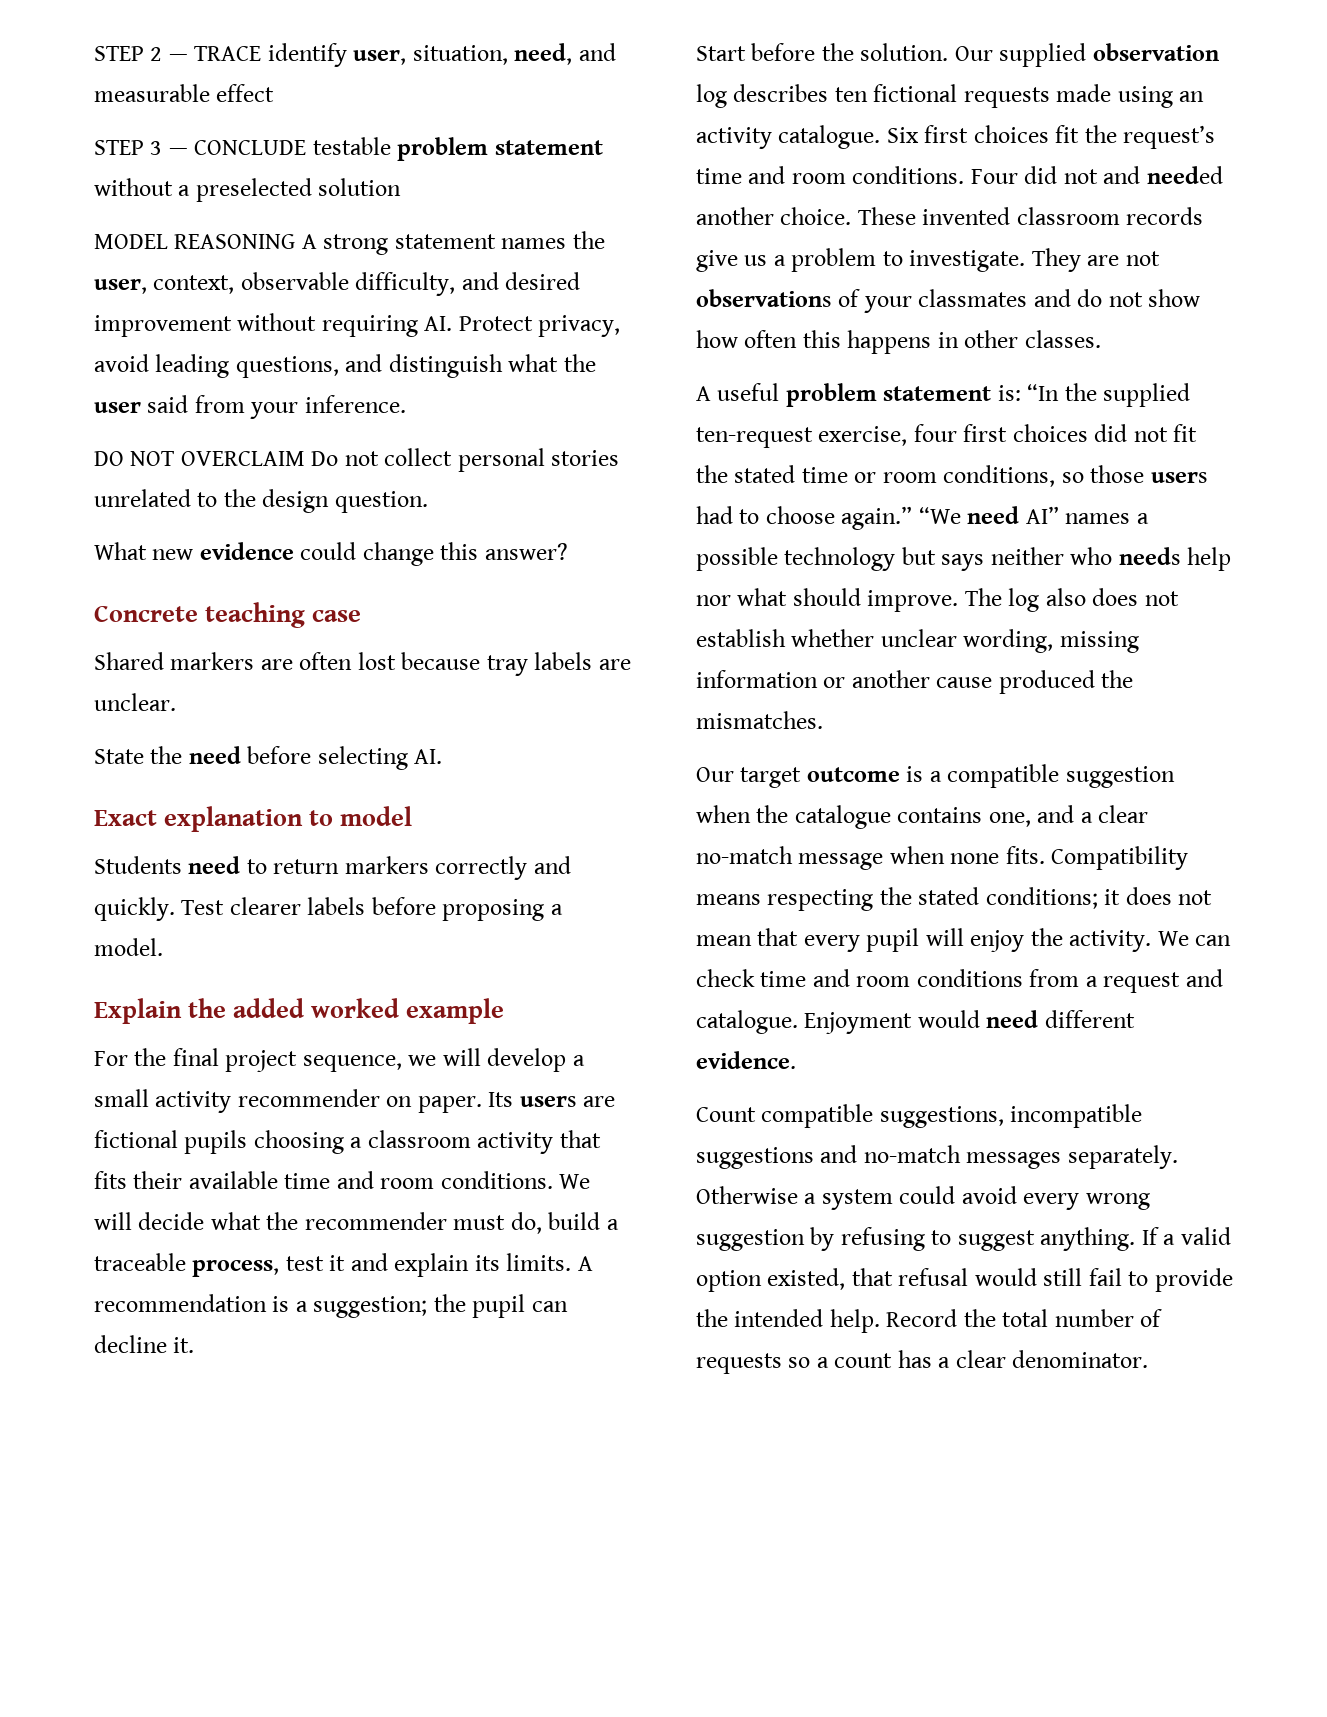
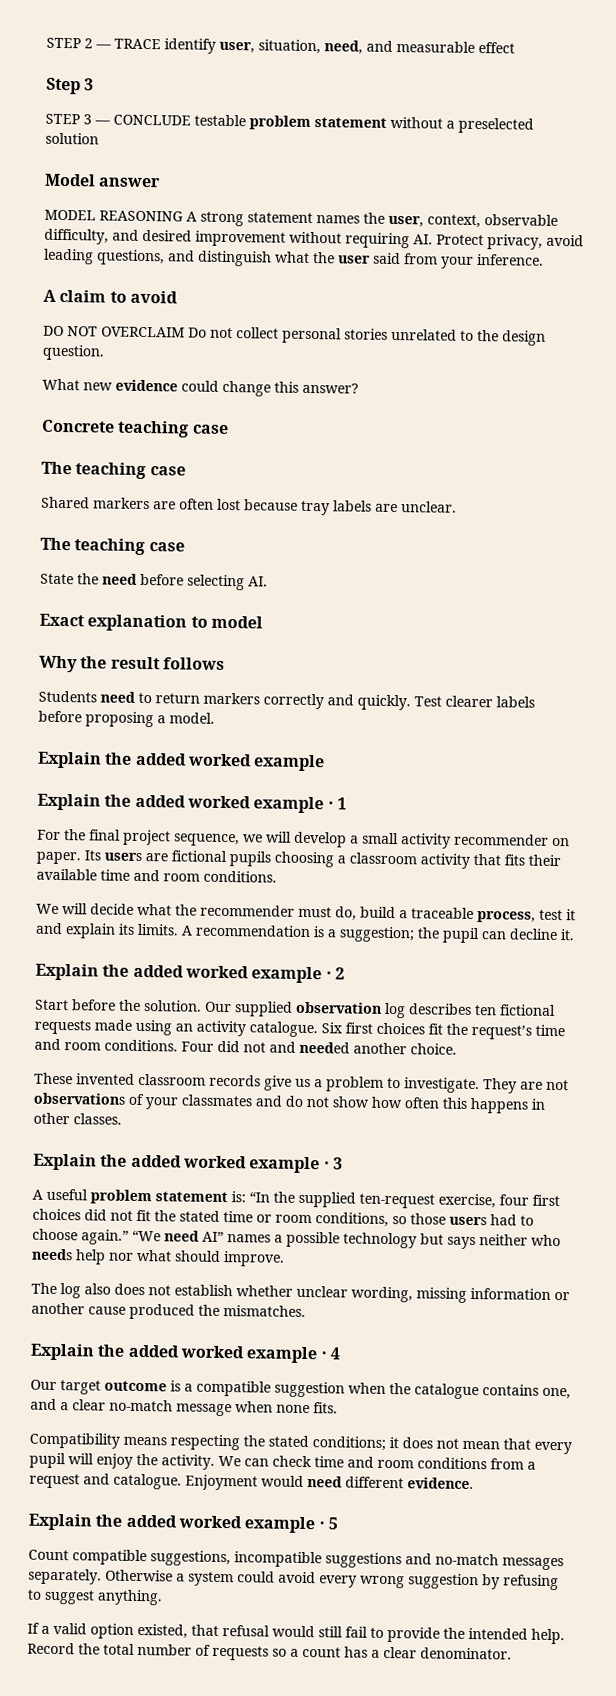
(275, 93) none -> [46,77,95,95] // Step 3
(402, 187) none -> [44,173,162,188] // Model answer
(406, 404) none -> [43,289,178,304] // A claim to avoid
(362, 616) none -> [41,461,186,480] // The teaching case
(176, 702) none -> [40,537,185,556] // The teaching case
(413, 816) none -> [39,655,225,673] // Why the result follows
(505, 1011) none -> [37,793,347,814] // Explain the added worked example · 1
(553, 1180) none -> (277, 876) //
(195, 1345) none -> [35,963,345,984] // Explain the added worked example · 2
(852, 216) none -> (457, 1049) //
(1101, 339) none -> [33,1153,343,1174] // Explain the added worked example · 3
(959, 601) none -> (285, 1259) //
(823, 720) none -> [30,1343,340,1364] // Explain the added worked example · 4
(1045, 855) none -> (338, 1408) //
(796, 1060) none -> [28,1513,338,1534] // Explain the added worked example · 5
(1136, 1239) none -> (163, 1597) //

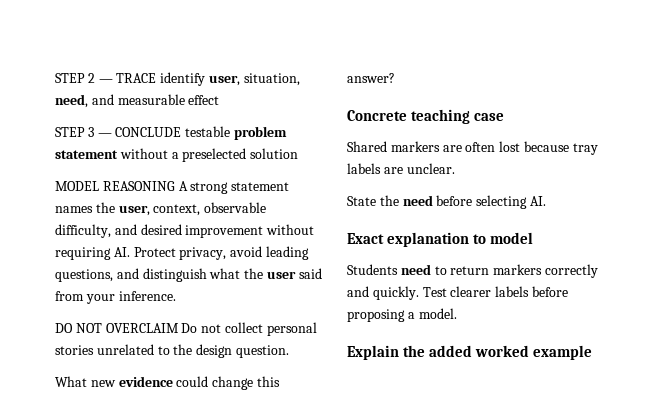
[46,77,95,95] // Step 3 -> (220, 100) none
[44,173,162,188] // Model answer -> (299, 153) none
[43,289,178,304] // A claim to avoid -> (176, 296) none
[41,461,186,480] // The teaching case -> (504, 117) none
[40,537,185,556] // The teaching case -> (455, 168) none
[39,655,225,673] // Why the result follows -> (533, 238) none
[37,793,347,814] [37,829,570,849] [36,850,561,869] [36,868,277,883] [36,903,576,923] [35,922,575,944] [35,963,345,984] [35,999,556,1019] [34,1019,565,1040] [34,1038,457,1055] [34,1072,569,1094] [33,1092,545,1114] [33,1112,122,1125] [33,1153,343,1174] [32,1188,560,1209] [32,1208,534,1227] [32,1228,561,1250] [32,1248,285,1267] [31,1282,570,1303] [31,1302,306,1320] [30,1343,340,1364] [30,1379,571,1400] [30,1398,338,1417] [29,1432,572,1455] [29,1452,536,1470] [29,1473,474,1491] [28,1513,338,1534] [28,1549,564,1571] [28,1568,559,1591] [27,1589,163,1606] [27,1622,565,1645] [27,1642,512,1661] // Explain the added worked example · 1 // For the final project sequence, we will develop a small activity recommender on paper. Its users are fictional pupils choosing a classroom activity that fits their available time and room conditions. // We will decide what the recommender must do, build a traceable process, test it and explain its limits. A recommendation is a suggestion; the pupil can decline it. // Explain the added worked example · 2 // Start before the solution. Our supplied observation log describes ten fictional requests made using an activity catalogue. Six first choices fit the request’s time and room conditions. Four did not and needed another choice. // These invented classroom records give us a problem to investigate. They are not observations of your classmates and do not show how often this happens in other classes. // Explain the added worked example · 3 // A useful problem statement is: “In the supplied ten-request exercise, four first choices did not fit the stated time or room conditions, so those users had to choose again.” “We need AI” names a possible technology but says neither who needs help nor what should improve. // The log also does not establish whether unclear wording, missing information or another cause produced the mismatches. // Explain the added worked example · 4 // Our target outcome is a compatible suggestion when the catalogue contains one, and a clear no-match message when none fits. // Compatibility means respecting the stated conditions; it does not mean that every pupil will enjoy the activity. We can check time and room conditions from a request and catalogue. Enjoyment would need different evidence. // Explain the added worked example · 5 // Count compatible suggestions, incompatible suggestions and no-match messages separately. Otherwise a system could avoid every wrong suggestion by refusing to suggest anything. // If a valid option existed, that refusal would still fail to provide the intended help. Record the total number of requests so a count has a clear denominator. -> (592, 352) none

